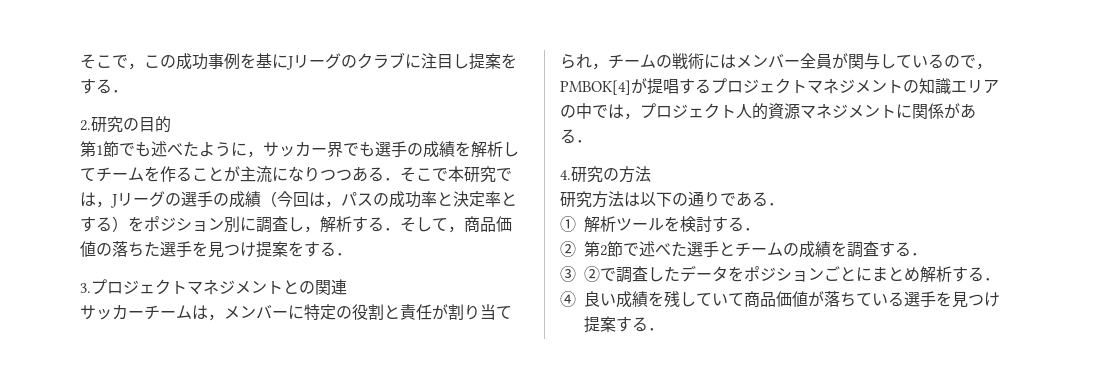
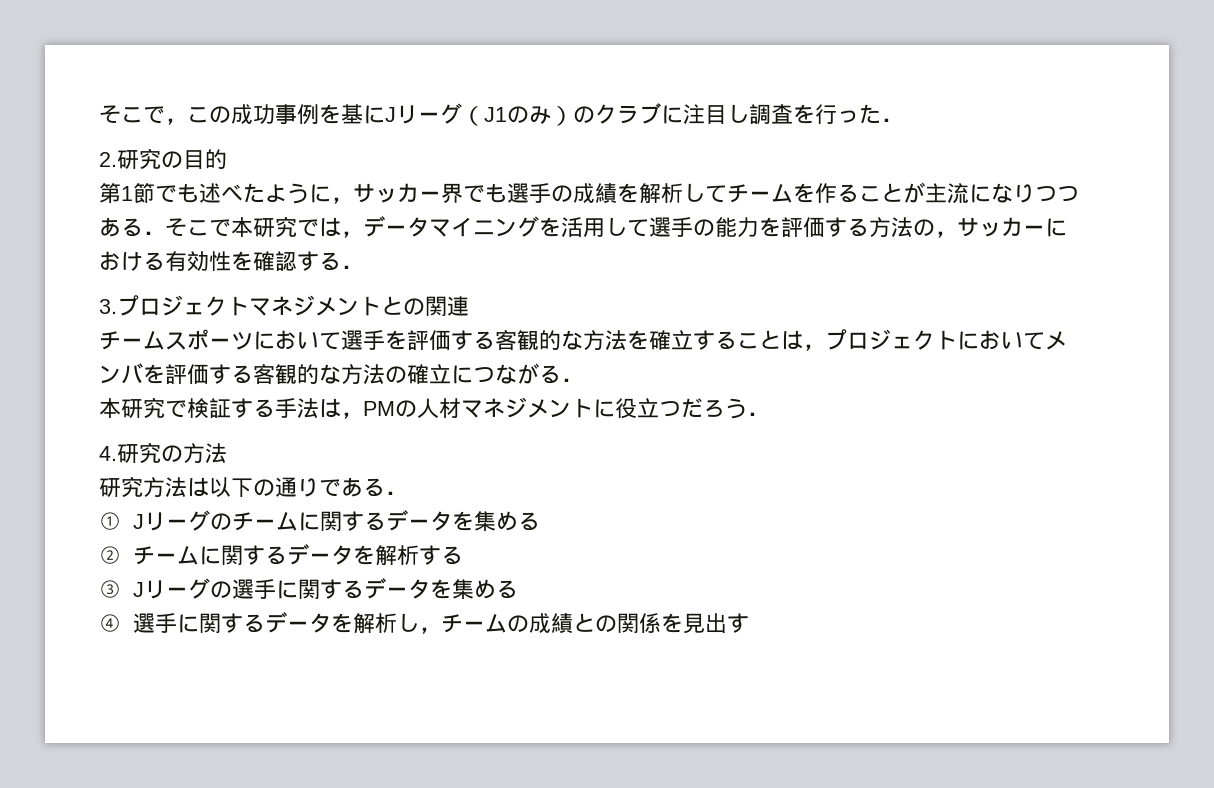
(341, 61) none -> [462,106,573,126] （J1のみ）
[469,53,517,70] [80,78,112,94] 提案をする -> [749,104,881,125] 調査を行った
[110,191,517,208] [80,216,512,233] [80,241,304,258] Jリーグの選手の成績（今回は，パスの成功率と決定率とする）をポジション別に調査し，解析する．そして，商品価値の落ちた選手を見つけ提案を -> [363,216,1067,238] [99,251,297,272] データマイニングを活用して選手の能力を評価する方法の，サッカーにおける有効性を確認
[80,304,512,321] [560,53,992,70] [560,78,999,95] [560,103,800,120] サッカーチームは，メンバーに特定の役割と責任が割り当てられ，チームの戦術にはメンバー全員が関与しているので，PMBOK[4]が提唱するプロジェクトマネジメントの知識エリアの中では，プロジェクト人的資源 -> [99,329,1067,351] [99,363,583,385] [99,397,461,419] チームスポーツにおいて選手を評価する客観的な方法を確立することは，プロジェクトにおいてメンバを評価する客観的な方法の確立につながる． // 本研究で検証する手法は，PMの人材
[912,103,976,119] [560,129,576,144] 関係がある -> [615,398,747,419] 役立つだろう
[584,216,760,233] [560,241,927,258] [560,265,1000,283] [560,291,1000,308] [584,316,664,333] 解析ツールを検討する． // ②第2節で述べた選手とチームの成績を調査する． // ③ ②で調査したデータをポジションごとにまとめ解析する． // ④良い成績を残していて商品価値が落ちている選手を見つけ提案する． -> [132,510,540,532] [99,544,463,566] [99,578,518,600] [99,612,749,634] Jリーグのチームに関するデータを集める // ②チームに関するデータを解析する // ③ Jリーグの選手に関するデータを集める // ④選手に関するデータを解析し，チームの成績との関係を見出す

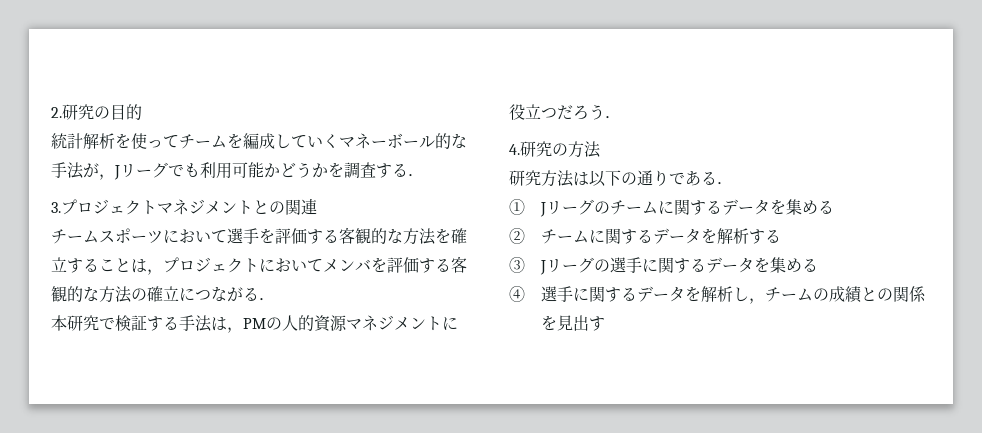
[99,103,903,126] [99,148,227,170] [99,182,1079,204] [99,216,1067,238] [99,251,297,272] そこで，この成功事例を基にJリーグ（J1のみ）のクラブに注目し調査を行った． // 2.研究の目的 // 第1節でも述べたように，サッカー界でも選手の成績を解析してチームを作ることが主流になりつつある．そこで本研究では，データマイニングを活用して選手の能力を評価する方法の，サッカーにおける有効性を確認 -> [51,104,142,120] [51,133,467,149] [51,162,376,180] 2.研究の目的 // 統計解析を使ってチームを編成していくマネーボール的な手法が，Jリーグでも利用可能かどうかを調査
[439,398,461,418] 材 -> [298,315,347,332] 的資源

